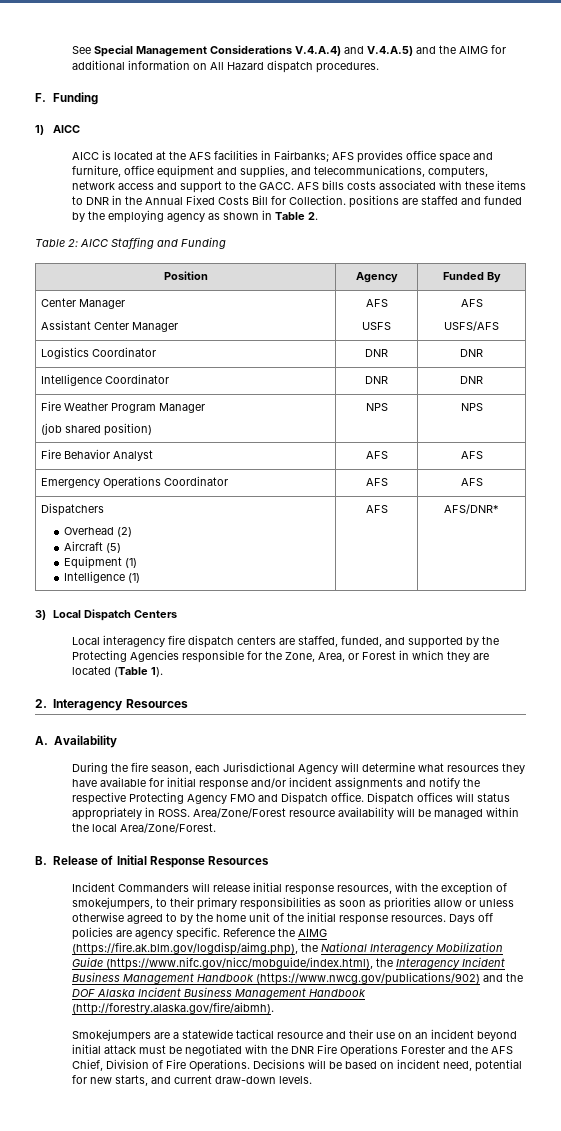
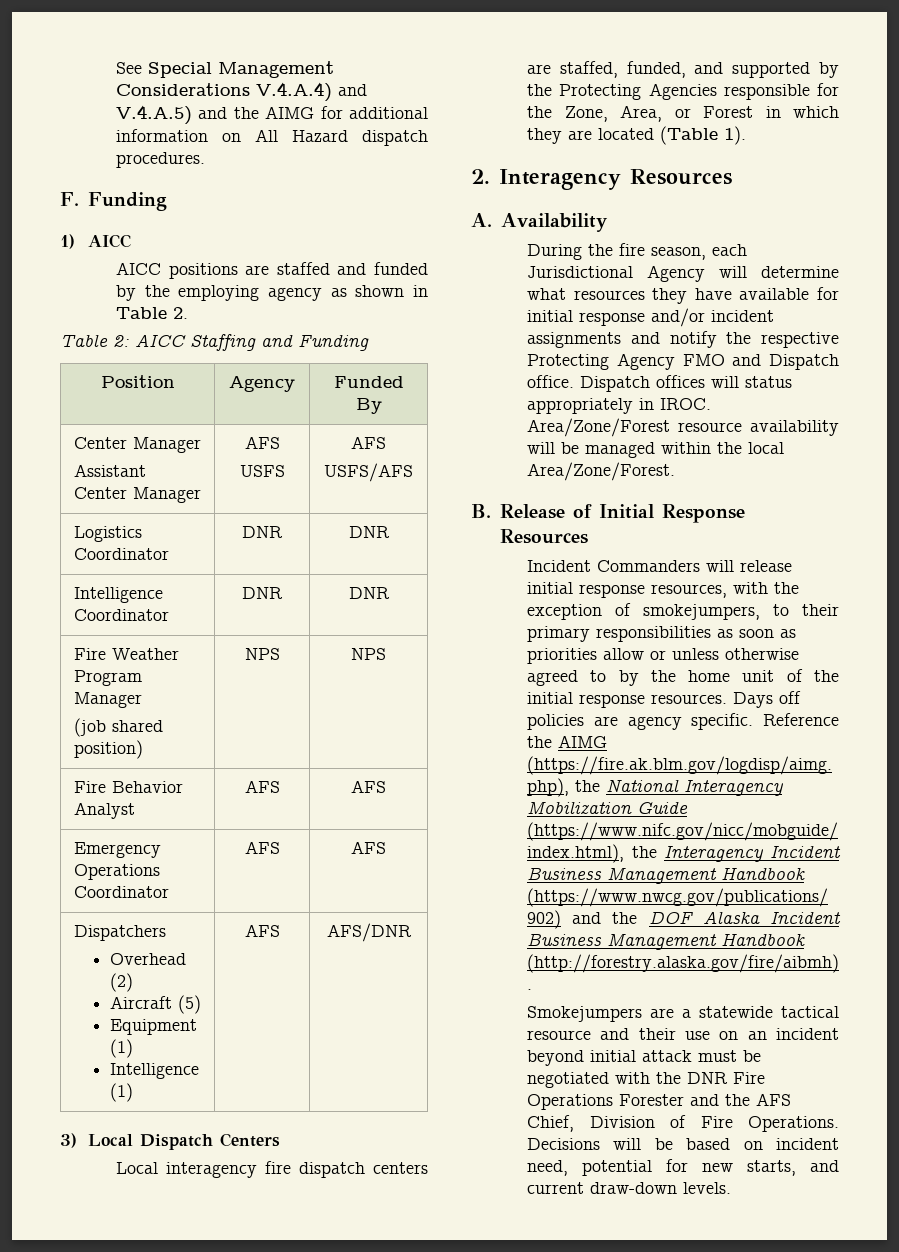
[101,150,493,163] [71,165,488,178] [71,180,526,193] [71,195,346,205] is located at the AFS facilities in Fairbanks; AFS provides office space and furniture, office equipment and supplies, and telecommunications, computers, network access and support to the GACC. AFS bills costs associated with these items to DNR in the Annual Fixed Costs Bill for Collection. -> (161, 268) none
[444,504,499,514] AFS/DNR* -> [326,923,412,942] AFS/DNR
[157,809,190,817] ROSS. -> [659,398,711,410] IROC.

